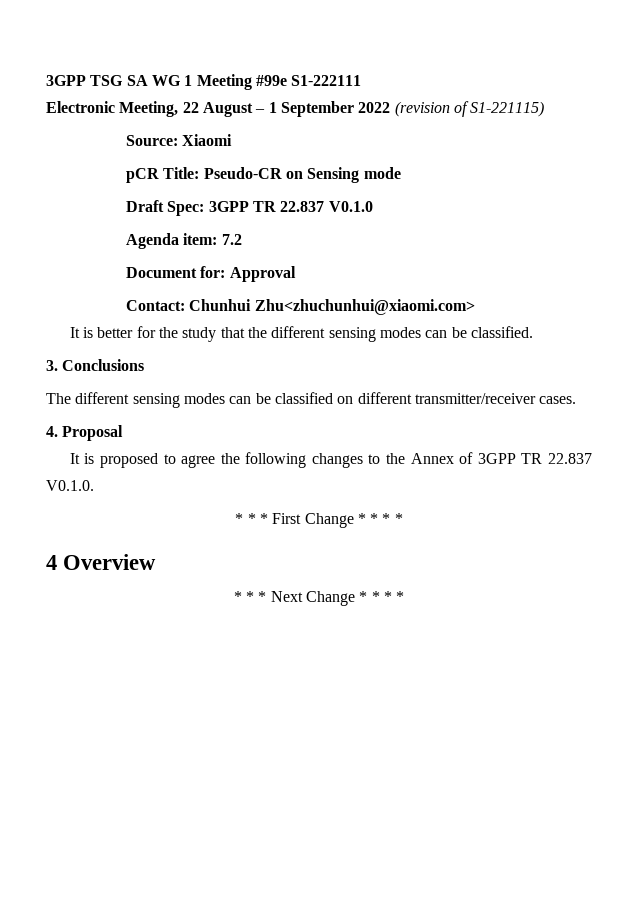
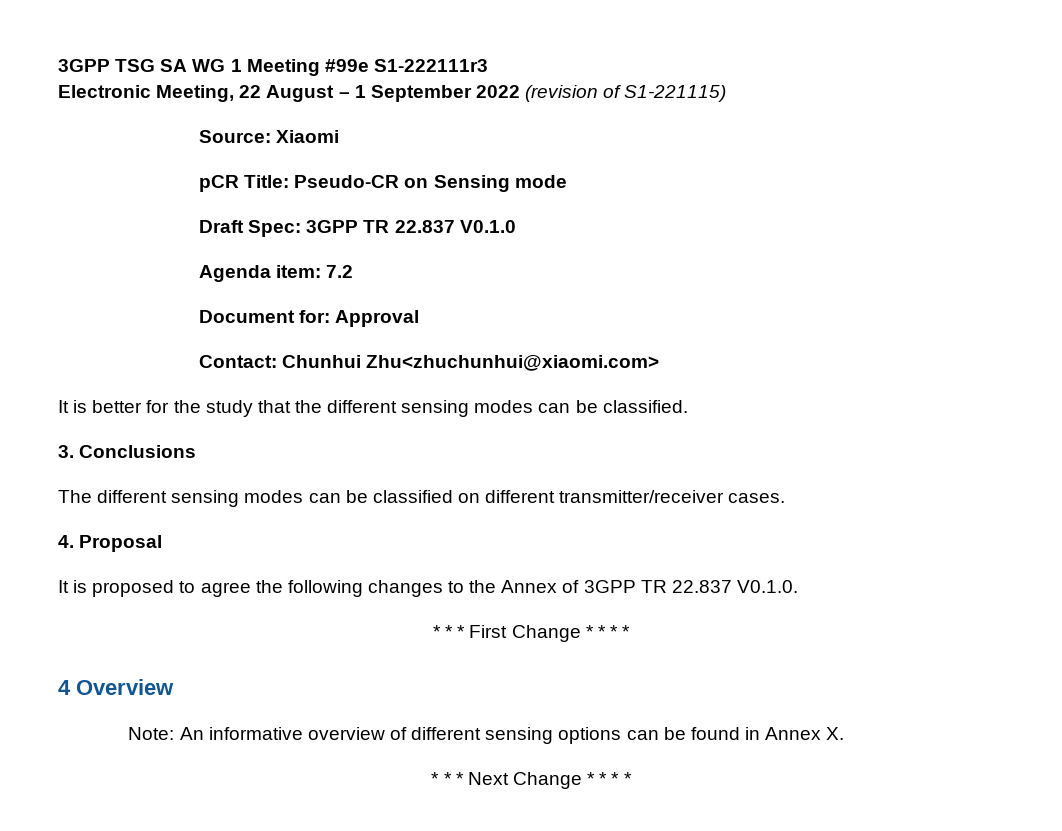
[291,75,362,86] S1-222111 -> [373,59,488,72] S1-222111r3
(157, 562) none -> [128,727,845,744] // Note: An informative overview of different sensing options can be found in Annex X.

